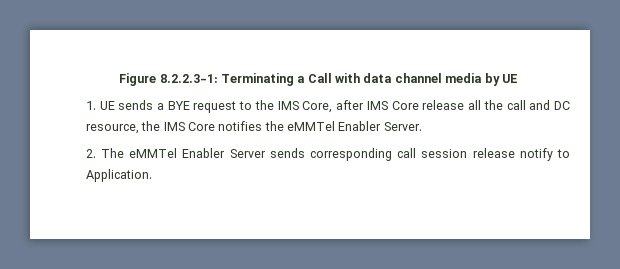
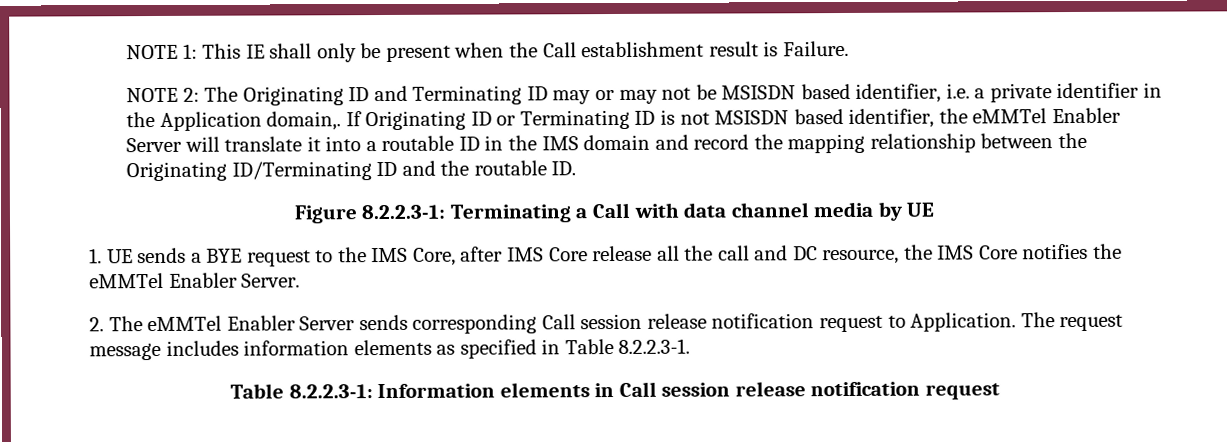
(119, 79) none -> [126,40,849,63] [126,82,1162,106] [126,107,1121,131] [126,132,1087,154] [126,160,577,182] NOTE 1: This IE shall only be present when the Call establishment result is Failure. // NOTE 2: The Originating ID and Terminating ID may or may not be MSISDN based identifier, i.e. a private identifier in the Application domain,. If Originating ID or Terminating ID is not MSISDN based identifier, the eMMTel Enabler Server will translate it into a routable ID in the IMS domain and record the mapping relationship between the Originating ID/Terminating ID and the routable ID. //
[397,148,570,161] [85,169,152,182] call session release notify to Application. -> [541,312,1124,333] [89,338,691,361] [230,381,1000,400] Call session release notification request to Application. The request message includes information elements as specified in Table 8.2.2.3-1. // Table 8.2.2.3-1: Information elements in Call session release notification request

